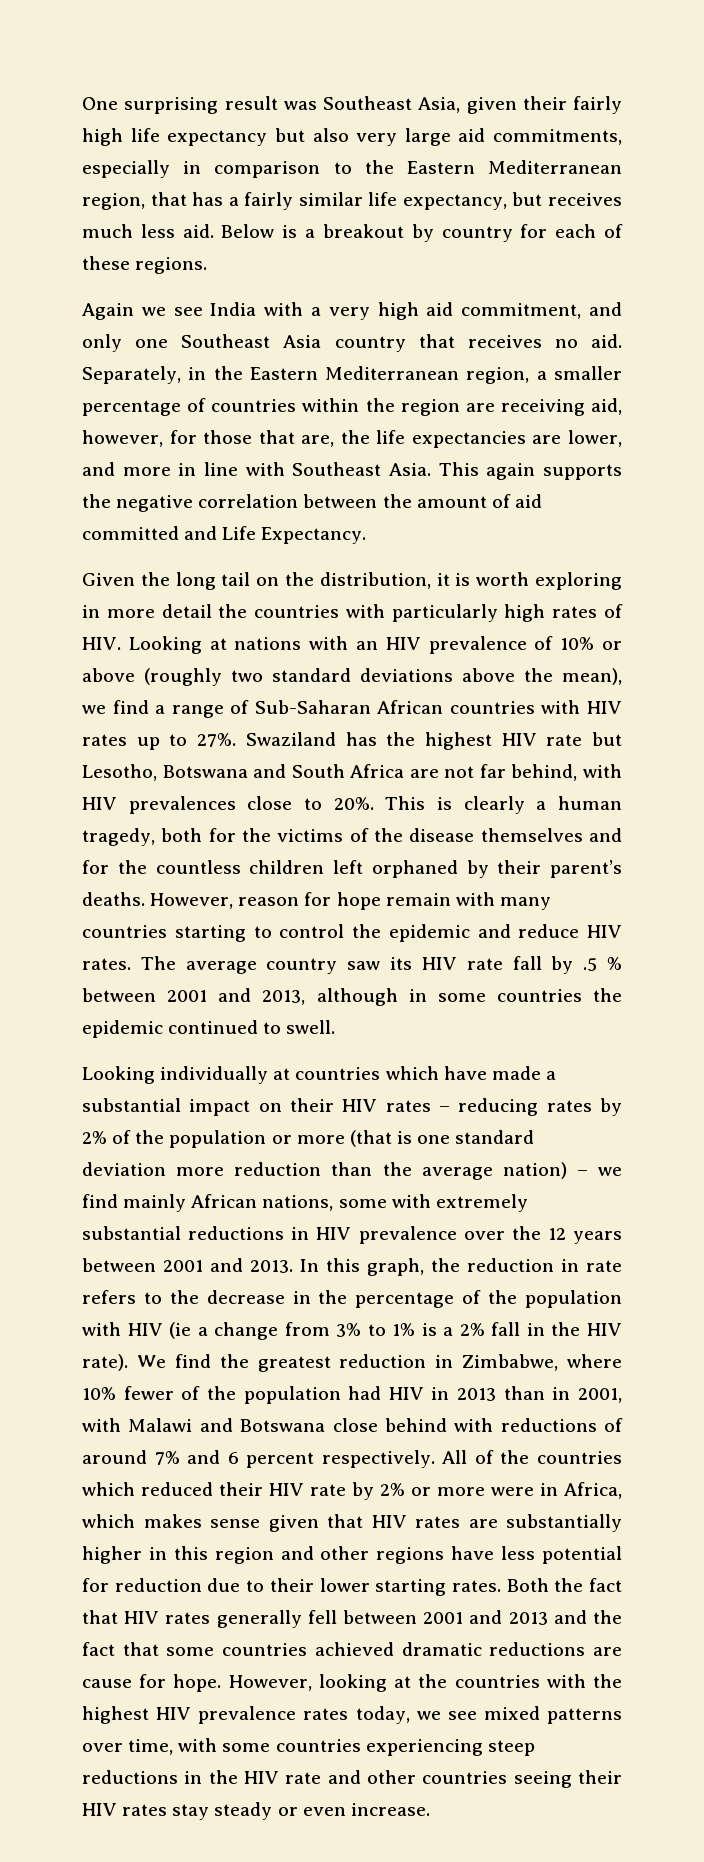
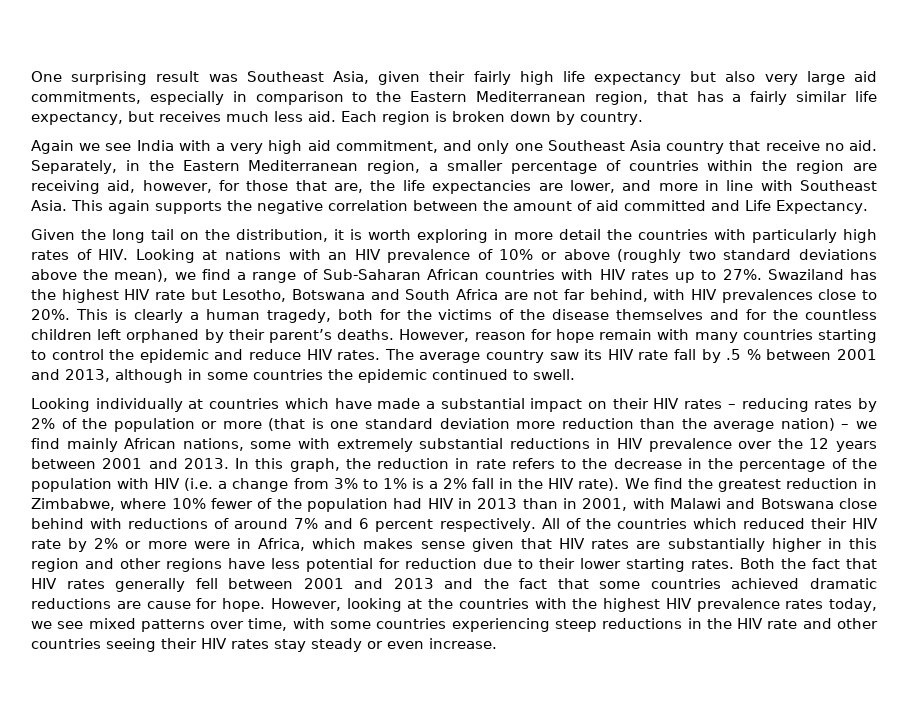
[221,224,623,242] [82,256,208,274] Below is a breakout by country for each of these regions. -> [341,111,643,125] Each region is broken down by country.
[467,335,542,348] receives -> [765,140,820,151] receive
[169,1322,192,1339] (ie -> [184,478,214,491] (i.e.

